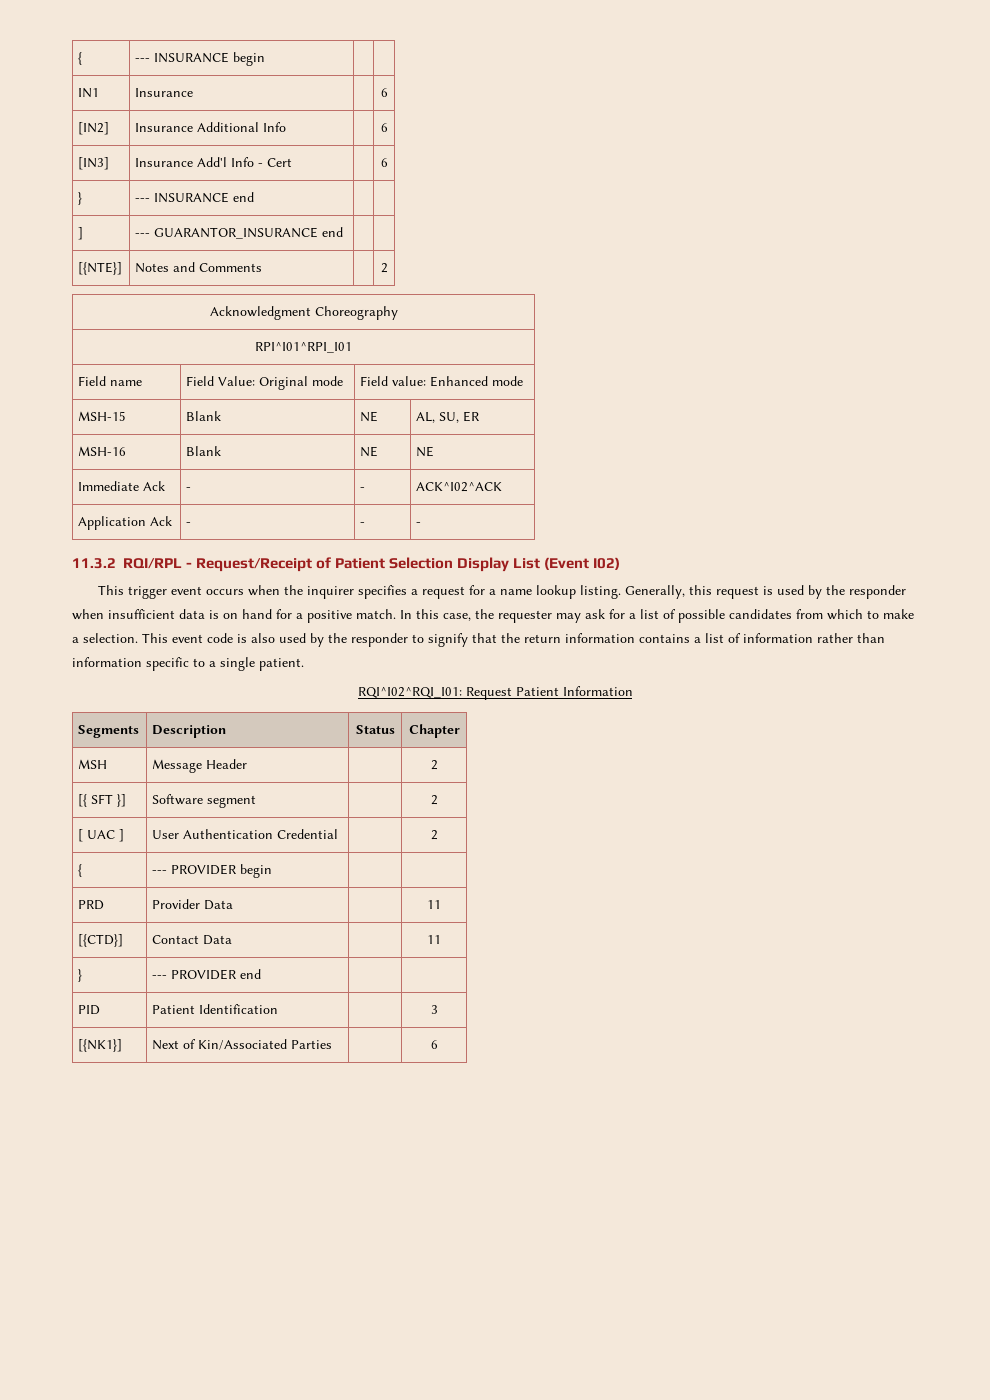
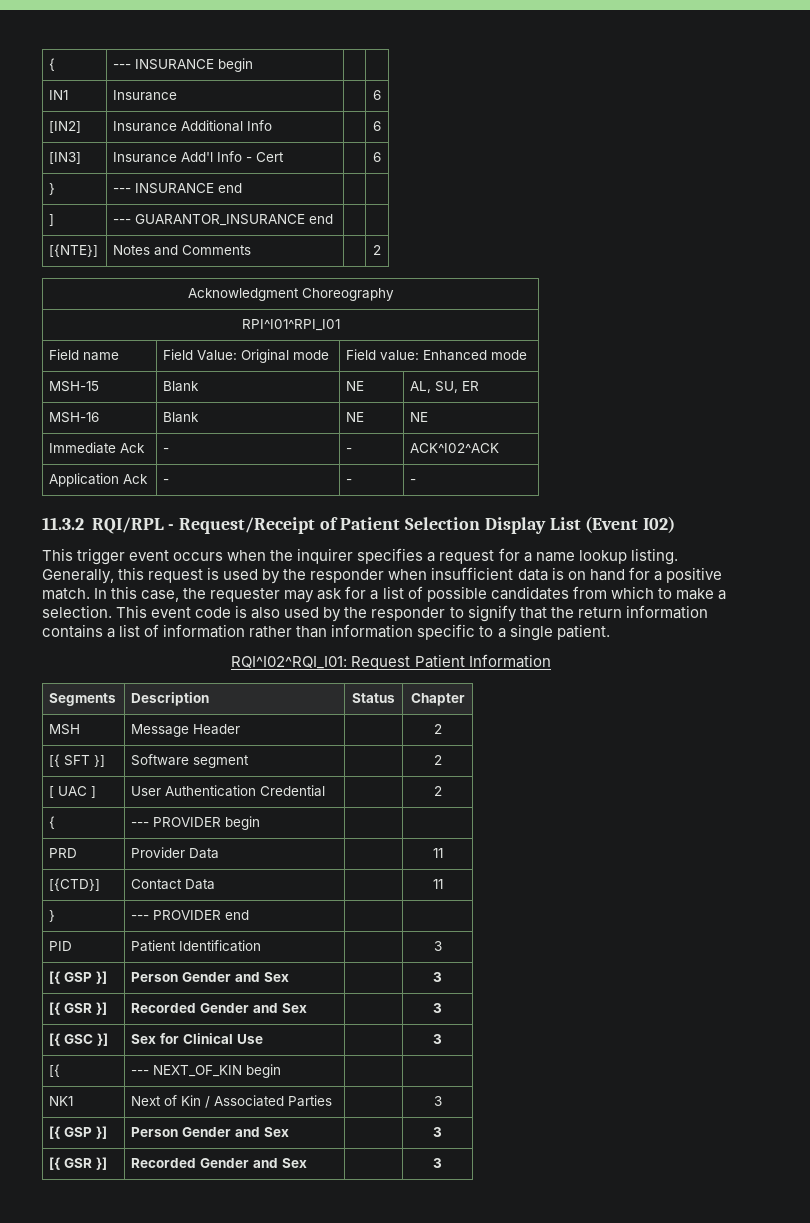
[78,1039,123,1052] [152,1039,333,1050] [430,1040,438,1049] [{NK1}] | Next of Kin/Associated Parties | | 6 -> [49,971,108,984] [131,972,290,982] [433,972,442,982] [49,1002,108,1015] [131,1003,308,1013] [433,1003,442,1013] [49,1033,109,1046] [131,1033,264,1044] [433,1034,442,1044] [49,1064,61,1077] [131,1064,282,1078] [49,1096,74,1106] [131,1095,333,1108] [433,1096,442,1106] [49,1126,108,1139] [131,1127,290,1137] [433,1127,442,1137] [49,1157,108,1170] [131,1158,308,1168] [433,1158,442,1168] [{ GSP }] | Person Gender and Sex | | 3 // [{ GSR }] | Recorded Gender and Sex | | 3 // [{ GSC }] | Sex for Clinical Use | | 3 // [{ | --- NEXT_OF_KIN begin | | // NK1 | Next of Kin / Associated Parties | | 3 // [{ GSP }] | Person Gender and Sex | | 3 // [{ GSR }] | Recorded Gender and Sex | | 3

